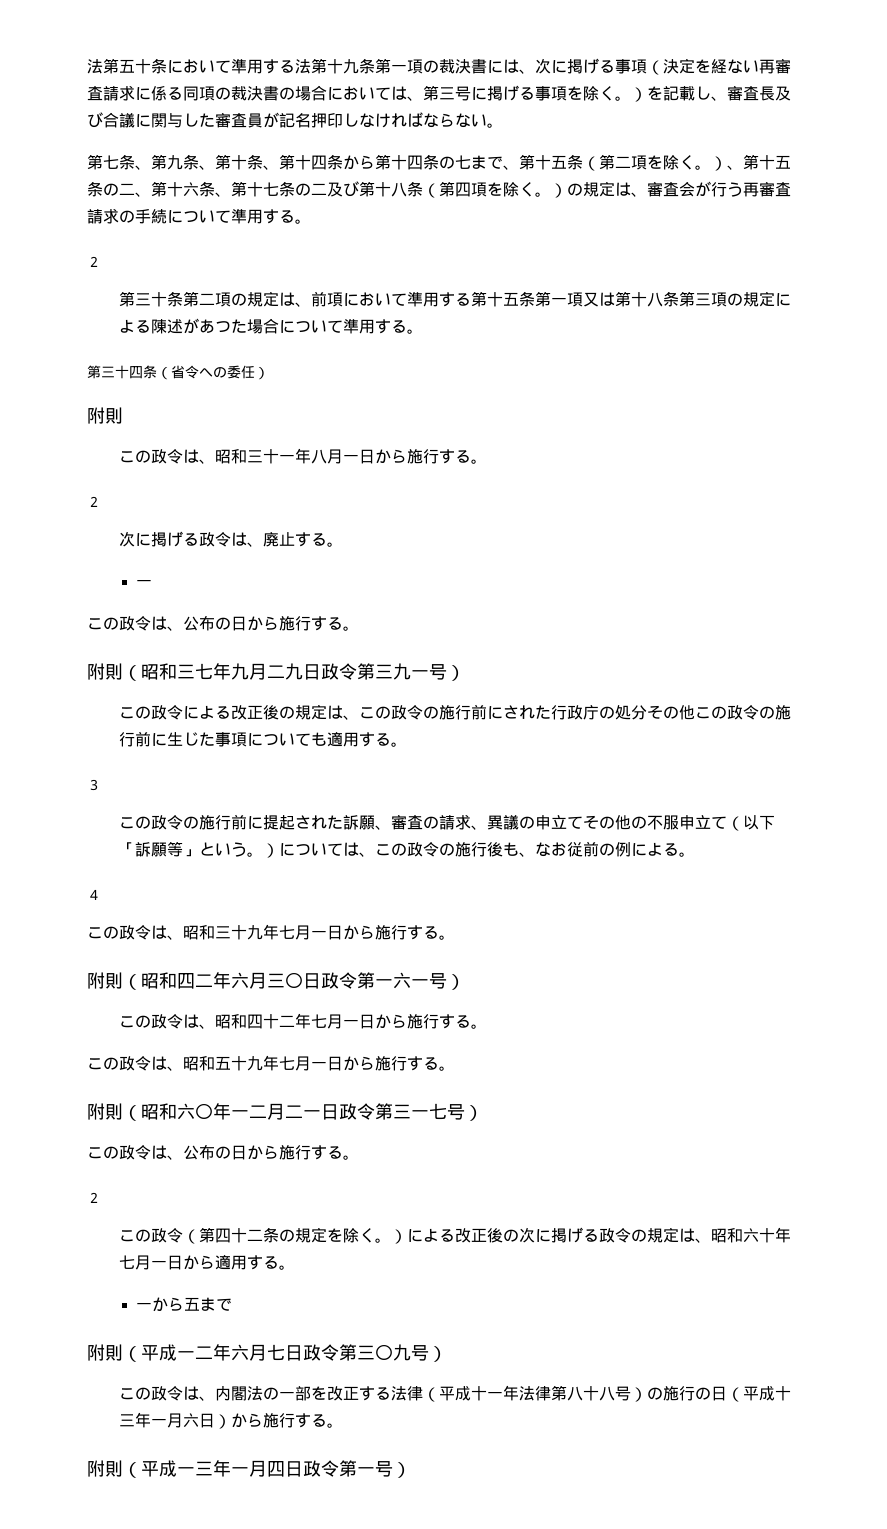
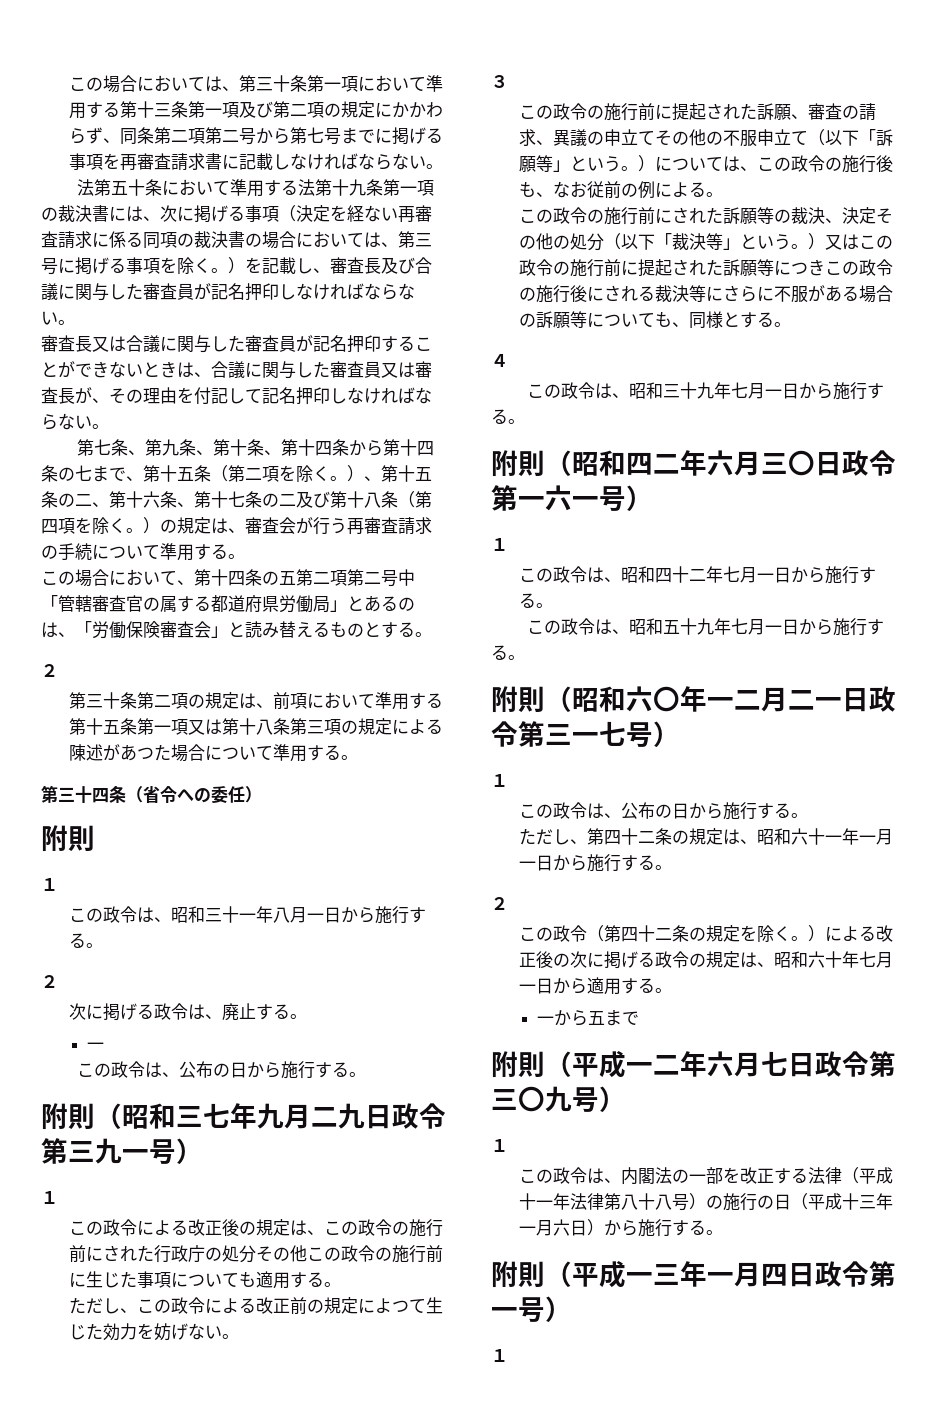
(87, 66) none -> [68,75,443,93] [68,101,443,119] [68,127,443,145] [68,153,443,171] この場合においては、第三十条第一項において準用する第十三条第一項及び第二項の規定にかかわらず、同条第二項第二号から第七号までに掲げる事項を再審査請求書に記載しなければならない。 //
(503, 125) none -> [41,335,432,353] [41,361,432,379] [41,387,432,405] [41,413,109,430] // 審査長又は合議に関与した審査員が記名押印することができないときは、合議に関与した審査員又は審査長が、その理由を付記して記名押印しなければならない。
(311, 221) none -> [41,569,415,587] [41,595,415,613] [41,621,432,639] // この場合において、第十四条の五第二項第二号中「管轄審査官の属する都道府県労働局」とあるのは、「労働保険審査会」と読み替えるものとする。
(123, 415) none -> [41,878,58,891] // １
(465, 673) none -> [41,1191,58,1204] // １
(407, 744) none -> [68,1297,443,1315] [68,1323,239,1341] // ただし、この政令による改正前の規定によつて生じた効力を妨げない。
(695, 854) none -> [518,207,893,225] [518,233,893,251] [518,259,893,277] [518,285,893,303] [518,311,791,329] // この政令の施行前にされた訴願等の裁決、決定その他の処分（以下「裁決等」という。）又はこの政令の施行前に提起された訴願等につきこの政令の施行後にされる裁決等にさらに不服がある場合の訴願等についても、同様とする。
(465, 982) none -> [491,538,508,551] // １
[87,1144,359,1160] // この政令は、公布の日から施行する。 -> [491,774,508,787] [518,802,808,820] [518,828,893,845] [518,854,672,872] // １ // この政令は、公布の日から施行する。 // ただし、第四十二条の規定は、昭和六十一年一月一日から施行する。
(447, 1354) none -> [491,1139,508,1152] // １
(411, 1470) none -> [491,1349,508,1362] // １

